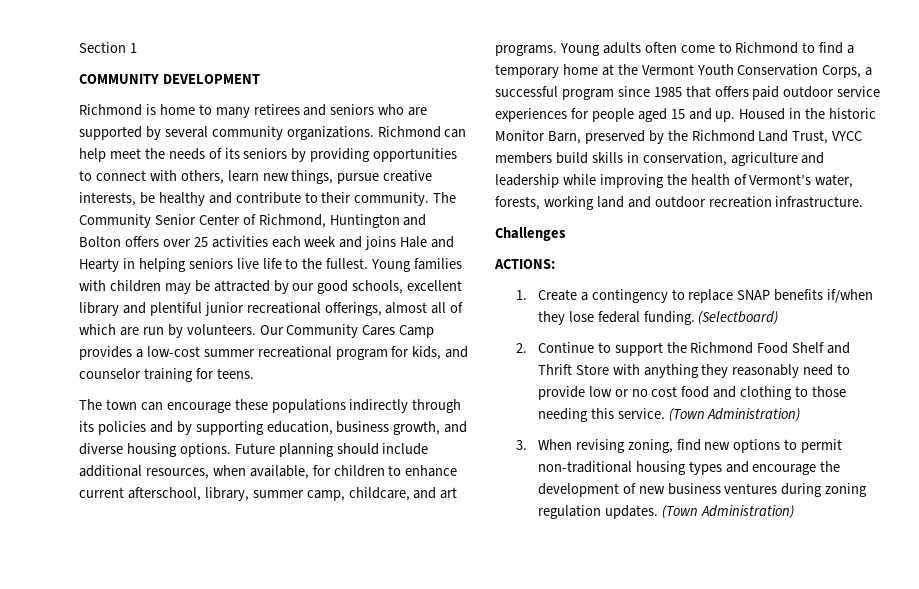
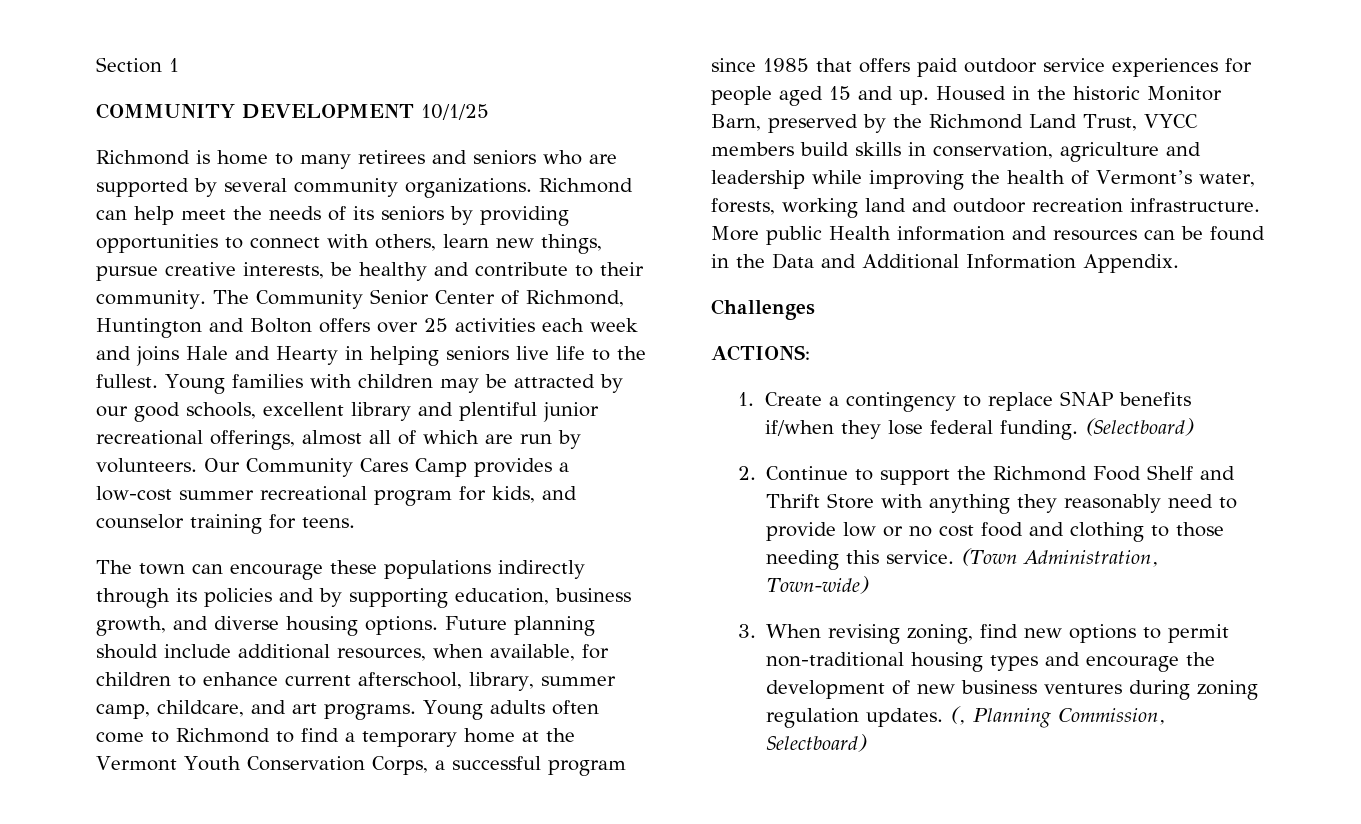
(260, 79) none -> [421,104,489,120] 10/1/25
(864, 202) none -> [711,226,1265,245] [711,253,1179,273] More public Health information and resources can be found in the Data and Additional Information Appendix.
[707,408,801,422] Administration) -> [1023,550,1160,567] [766,576,870,594] Administration, Town-wide)
[661,505,794,519] (Town Administration) -> [950,706,1167,728] [766,734,868,752] (, Planning Commission, Selectboard)

